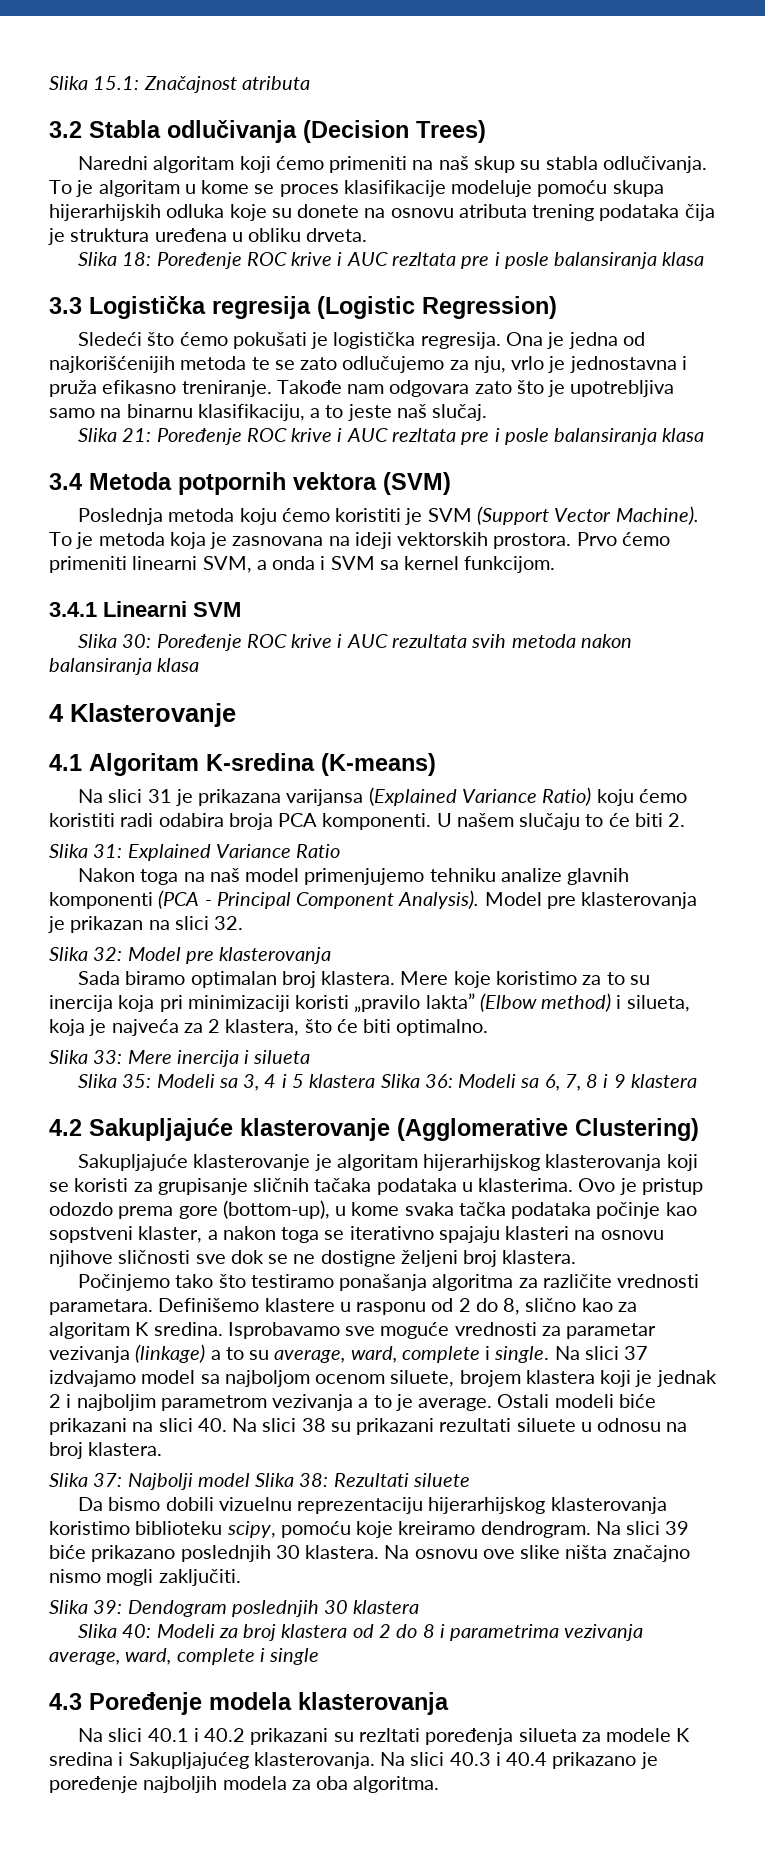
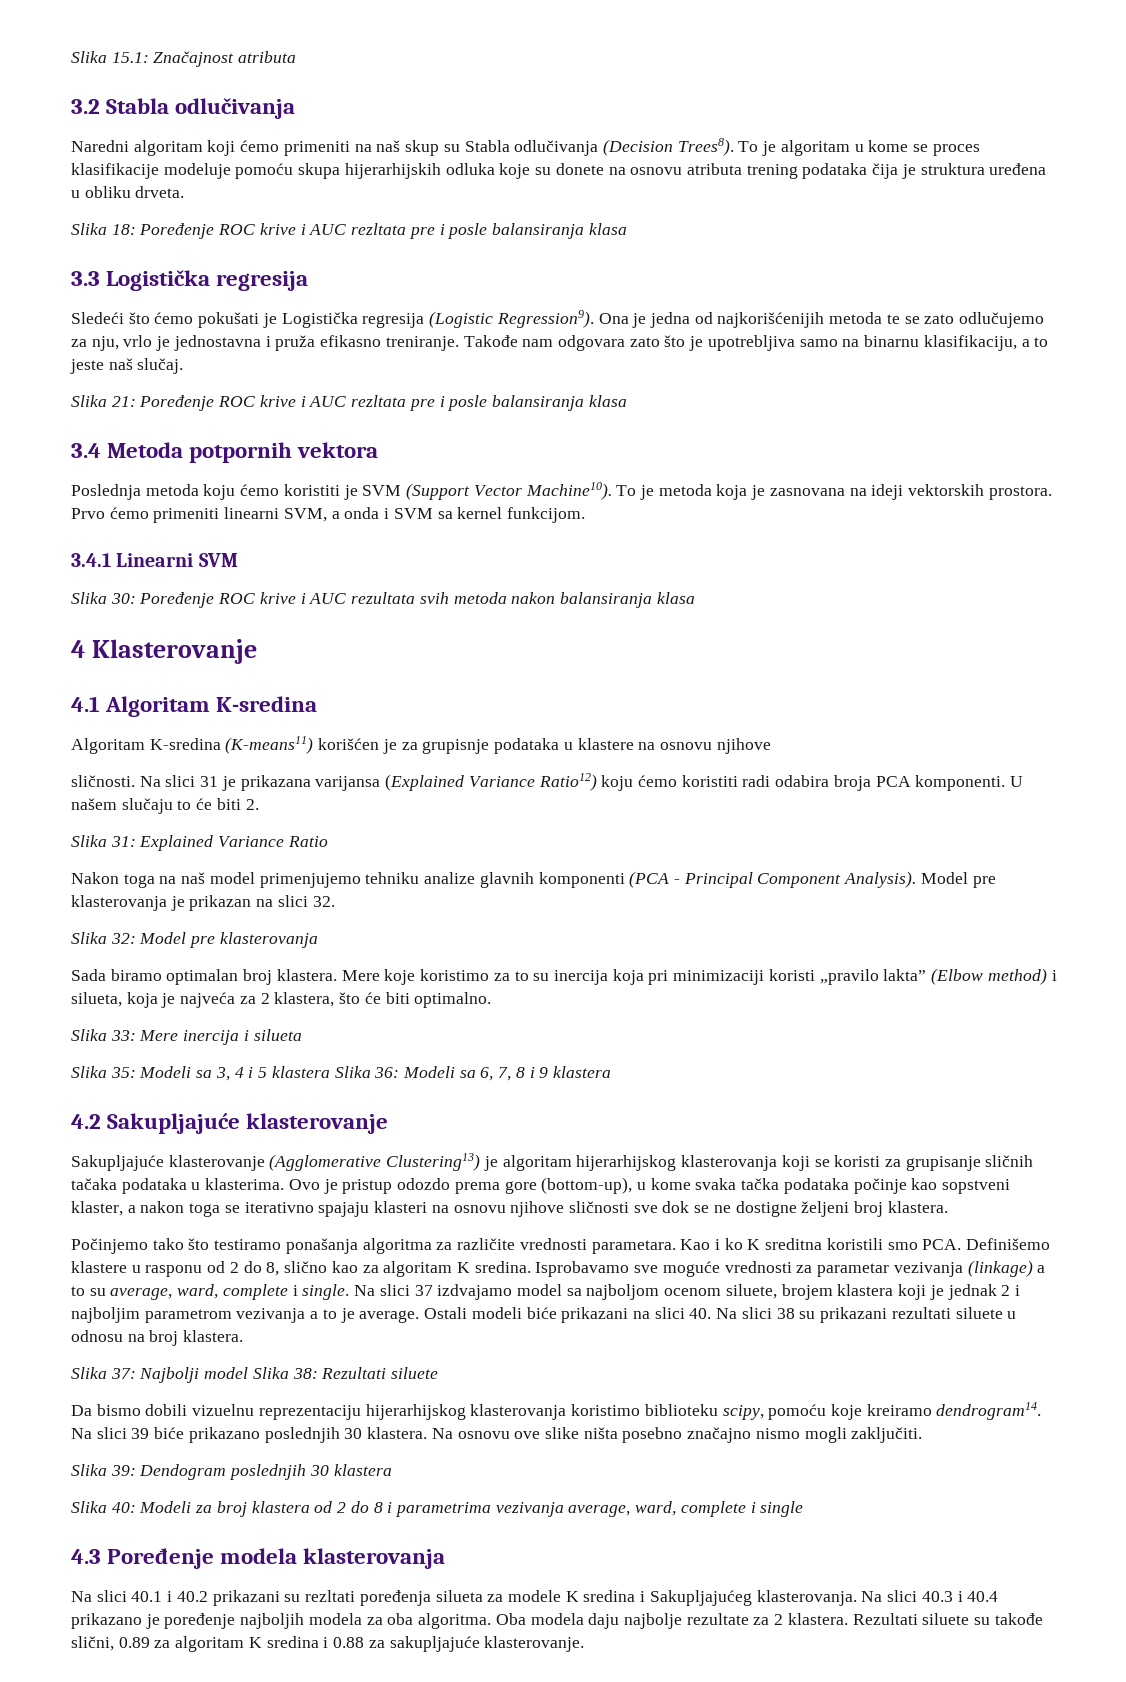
[303,120,486,143] (Decision Trees) -> (296, 108) none
[545,156,707,173] stabla odlučivanja. -> [464,138,734,156] Stabla odlučivanja (Decision Trees8).
[317,296,557,319] (Logistic Regression) -> (309, 281) none
[333,332,501,349] logistička regresija. -> [281,310,594,328] Logistička regresija (Logistic Regression9).
[383,472,451,495] (SVM) -> (379, 450) none
[615,506,699,525] Machine). -> [525,482,612,500] Machine10).
[321,753,436,776] (K-means) // -> [71,736,771,754] [71,775,135,787] // Algoritam K-sredina (K-means11) korišćen je za grupisnje podataka u klastere na osnovu njihove // sličnosti.
[542,787,592,806] Ratio) -> [538,773,597,791] Ratio12)
[397,1118,699,1141] [78,1154,311,1171] (Agglomerative Clustering) // Sakupljajuće klasterovanje -> [71,1153,481,1171] // Sakupljajuće klasterovanje (Agglomerative Clustering13)
(153, 1307) none -> [680,1238,962,1250] Kao i ko K sreditna koristili smo PCA.
[480,1521,591,1538] dendrogram. -> [936,1402,1042,1420] dendrogram14.
(608, 1552) none -> [622,1427,683,1443] posebno
(440, 1784) none -> [495,1613,1043,1629] [71,1636,585,1652] Oba modela daju najbolje rezultate za 2 klastera. Rezultati siluete su takođe slični, 0.89 za algoritam K sredina i 0.88 za sakupljajuće klasterovanje.

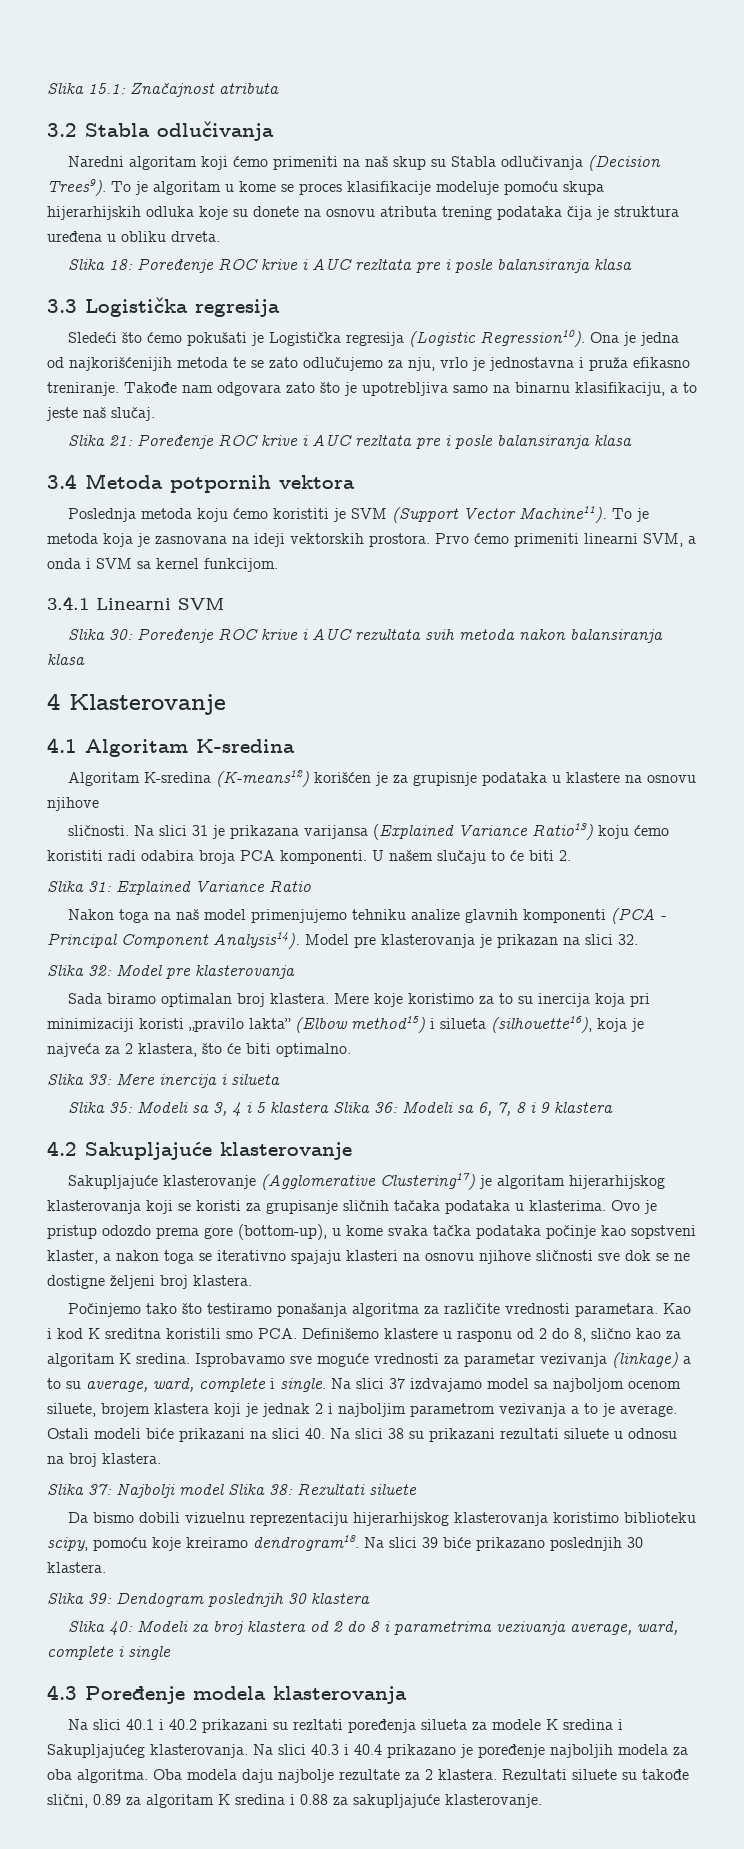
[677,138,734,156] Trees8). -> [47,179,106,196] Trees9).
[496,310,594,328] Regression9). -> [480,330,586,347] Regression10).
[525,482,612,500] Machine10). -> [519,506,608,523] Machine11).
[225,736,314,754] (K-means11) -> [216,770,310,787] (K-means12)
[538,773,597,791] Ratio12) -> [532,823,594,840] Ratio13)
[844,871,917,888] Analysis). -> [213,932,300,949] Analysis14).
[987,968,1057,985] [71,992,122,1007] method) i silueta, -> [351,1016,592,1033] method15) i silueta (silhouette16),
[386,1153,481,1171] Clustering13) -> [380,1173,476,1190] Clustering17)
[724,1238,743,1250] ko -> [57,1328,83,1339] kod
[936,1402,1042,1420] dendrogram14. -> [253,1535,359,1551] dendrogram18.
[431,1427,923,1443] Na osnovu ove slike ništa posebno značajno nismo mogli zaključiti. -> (106, 1567) none

